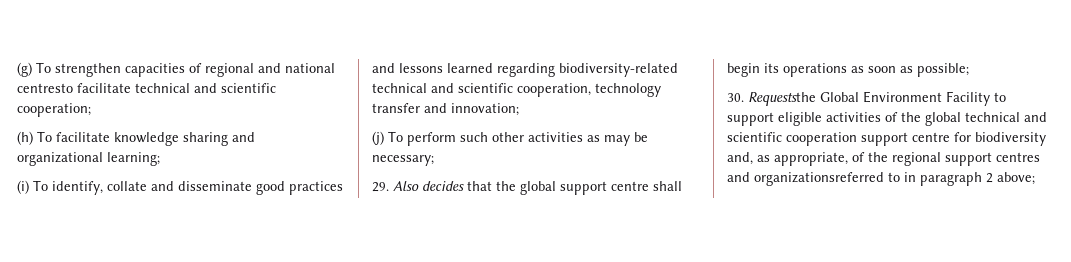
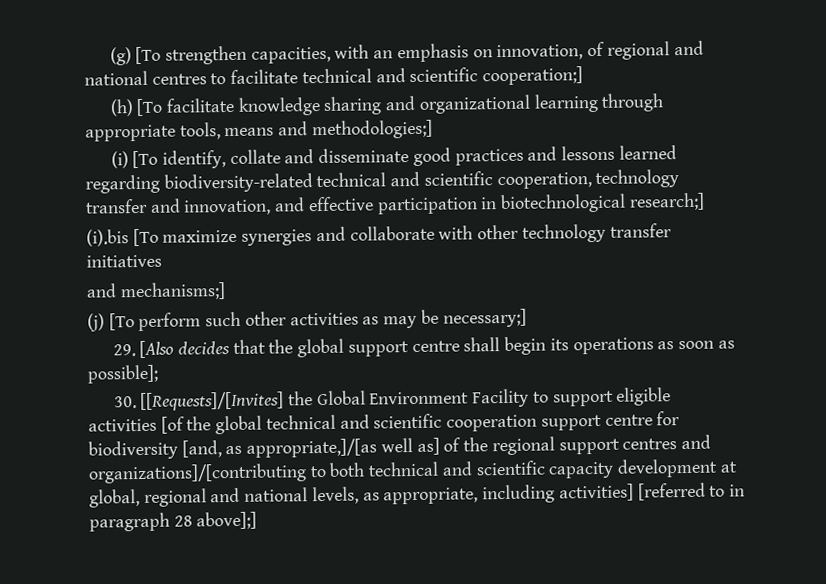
[36,62,185,77] To strengthen capacities -> [135,43,584,65] [To strengthen capacities, with an emphasis on innovation,
[17,83,73,93] centresto -> [151,73,227,85] centres to
[17,103,91,117] cooperation; -> [482,66,584,86] cooperation;]
[37,131,52,142] To -> [136,98,164,117] [To
[107,152,160,166] learning; -> [533,93,665,113] [85,119,433,142] learning through appropriate tools, means and methodologies;]
[33,180,48,191] To -> [132,150,159,169] [To
[451,103,519,116] innovation; -> [183,192,705,216] [86,223,672,247] [86,254,162,268] [86,282,226,301] innovation, and effective participation in biotechnological research;] // (i).bis [To maximize synergies and collaborate with other technology transfer initiatives // and mechanisms;]
[388,131,403,142] To -> [108,313,135,331] [To
[372,155,434,166] necessary; -> [442,308,527,328] necessary;]
[393,181,419,191] Also -> [139,340,175,359] [Also
[917,63,969,77] possible; -> [87,364,158,384] possible];
[748,92,816,106] Requeststhe -> [140,391,313,412] [[Requests]/[Invites] the
[885,112,898,122] of -> [160,416,185,434] [of
[727,152,848,166] and, as appropriate, -> [181,437,440,458] [and, as appropriate,]/[as well as]
[754,172,884,186] organizationsreferred -> [88,458,738,484] [89,482,706,508] organizations]/[contributing to both technical and scientific capacity development at global, regional and national levels, as appropriate, including activities] [referred
[986,172,1035,185] 2 above; -> [173,511,258,530] 28 above];]

